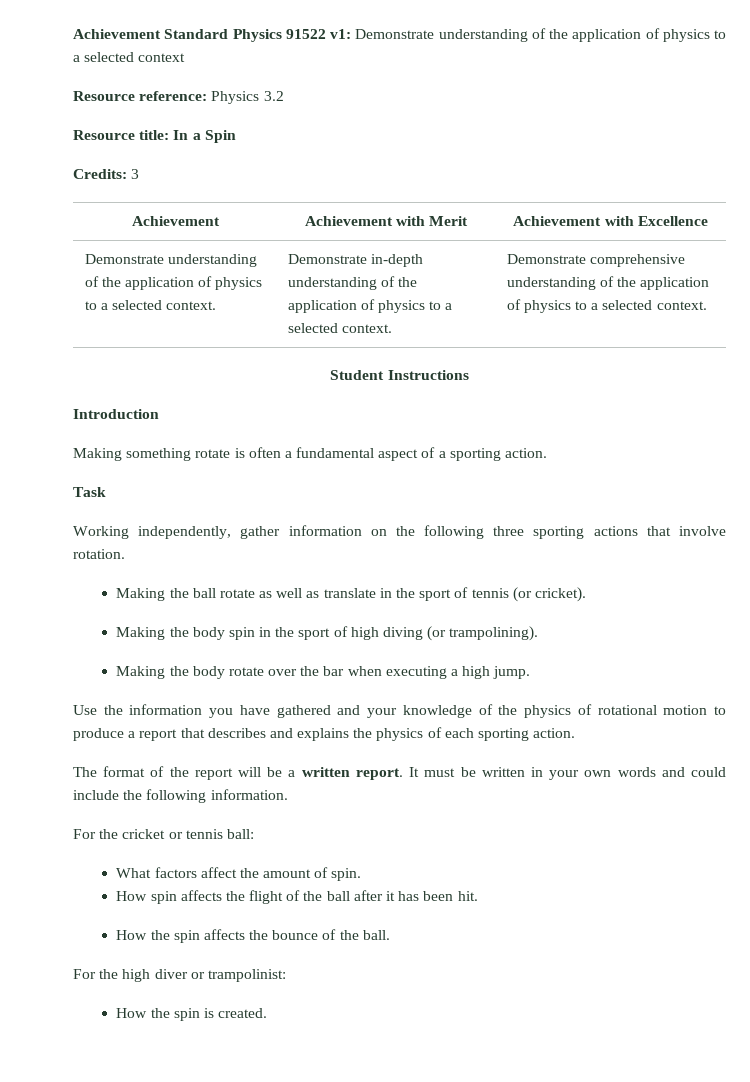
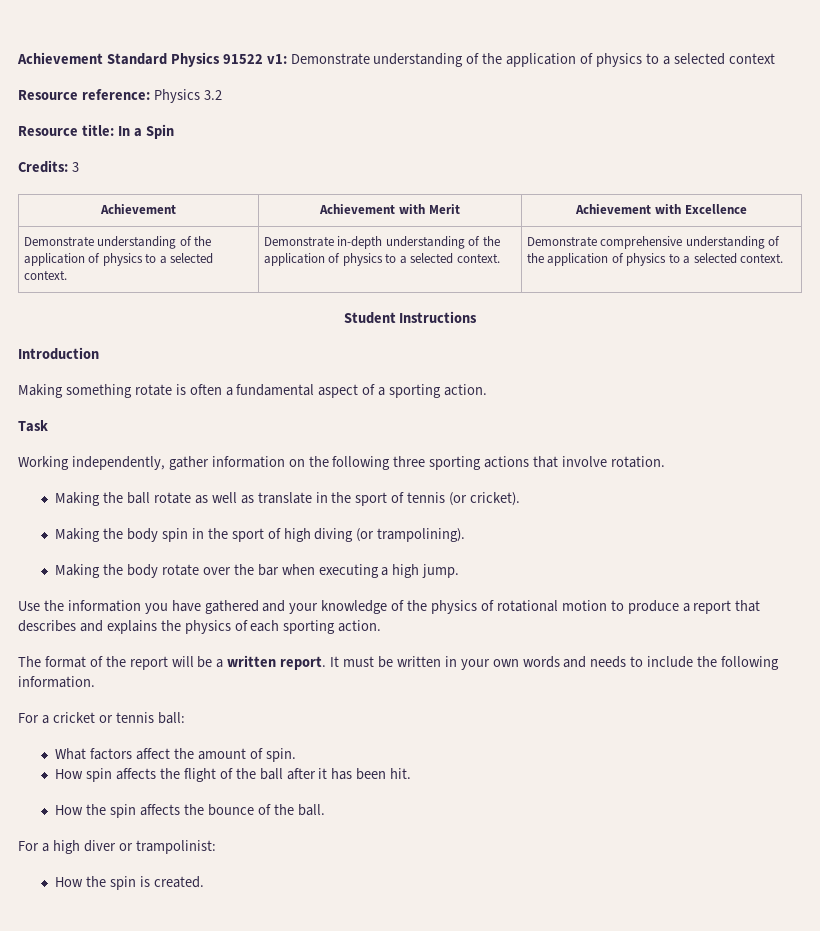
[691,767,727,777] could -> [590,656,644,668] needs to
[99,829,119,839] the -> [41,715,49,724] a
[99,969,119,979] the -> [41,843,49,852] a

